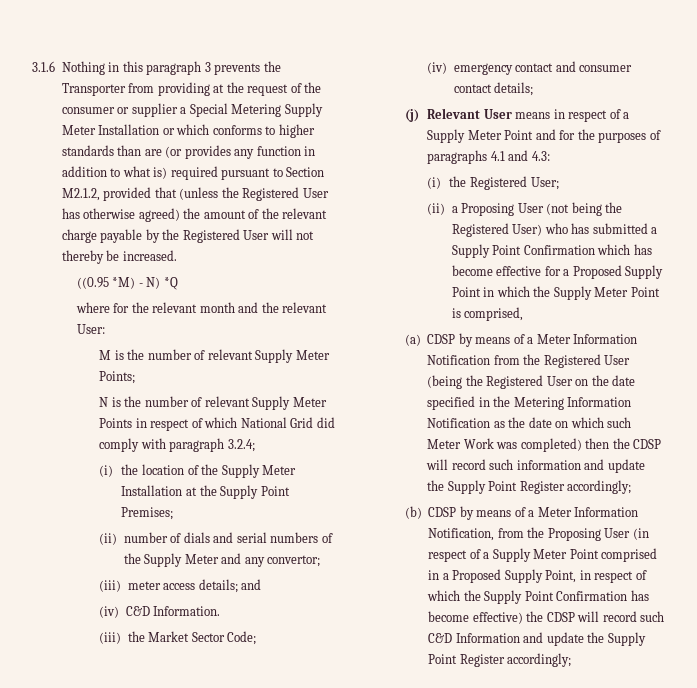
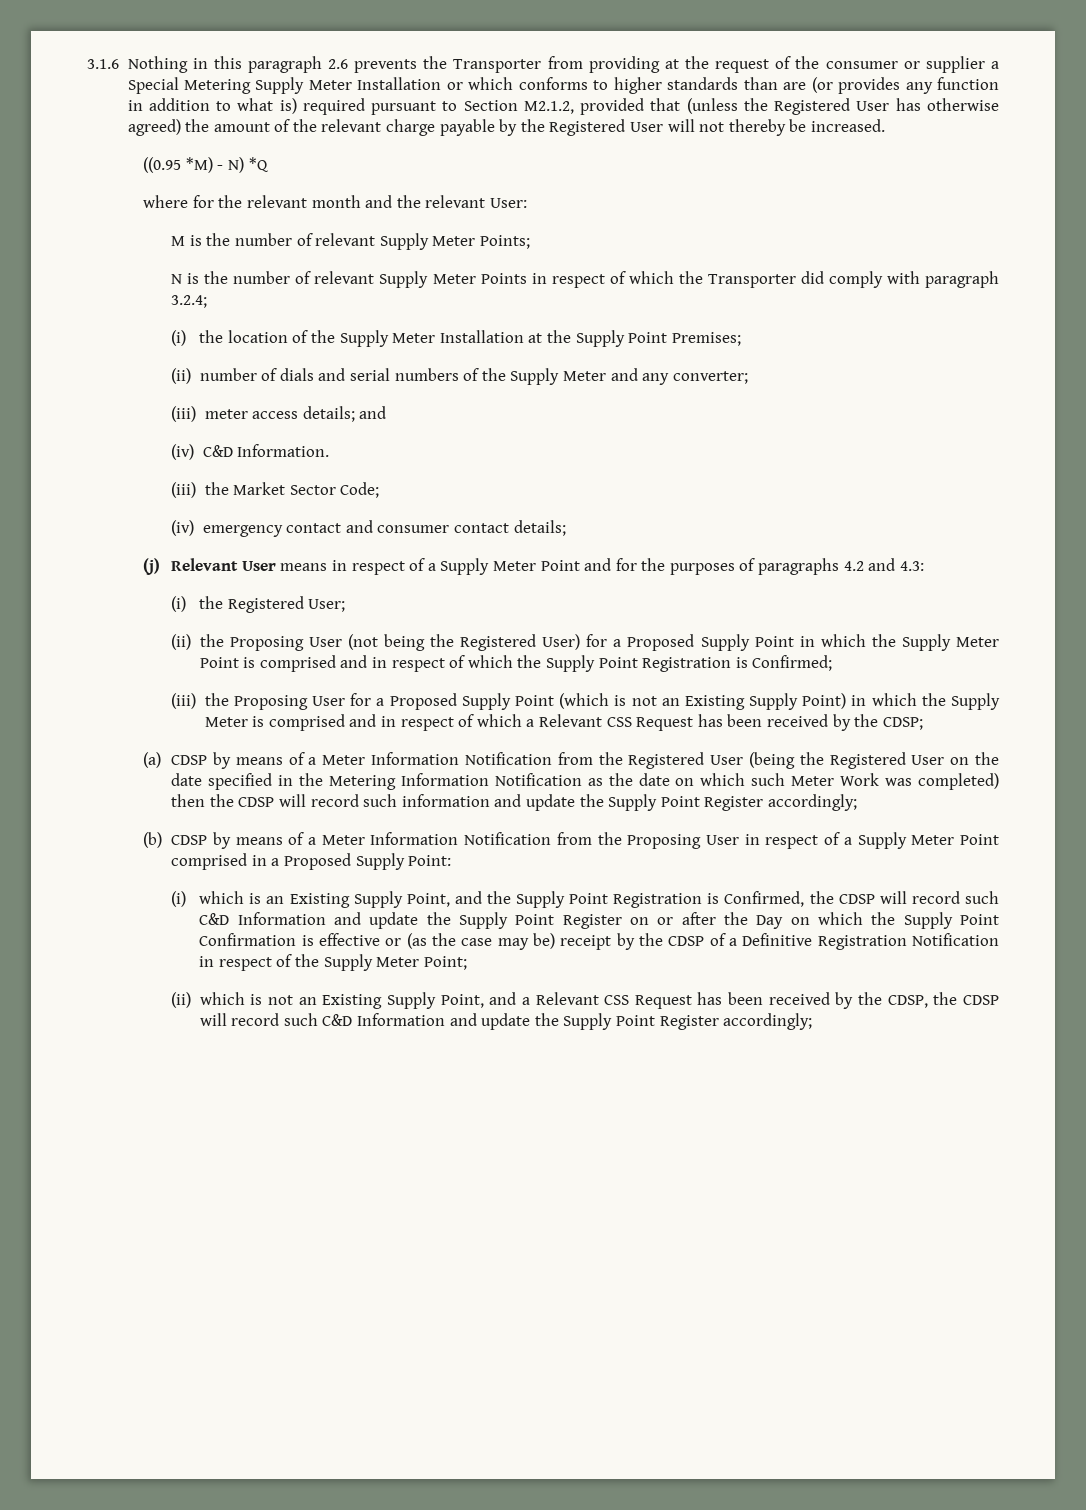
[204,62,211,72] 3 -> [328,59,349,69] 2.6
[240,417,314,428] National Grid -> [678,271,796,288] the Transporter
[267,555,321,567] convertor; -> [672,371,748,384] converter;
[490,151,505,161] 4.1 -> [843,561,864,571] 4.2
[451,206,458,213] a -> [199,634,224,647] the
[544,223,658,234] [451,244,652,258] [451,265,542,276] who has submitted a Supply Point Confirmation which has become effective -> (581, 642) none
[464,307,524,321] comprised, -> [259,655,833,672] [171,693,1001,710] [204,714,923,731] comprised and in respect of which the Supply Point Registration is Confirmed; // (iii) the Proposing User for a Proposed Supply Point (which is not an Existing Supply Point) in which the Supply Meter is comprised and in respect of which a Relevant CSS Request has been received by the CDSP;
[428,528,495,541] Notification, -> [464,832,552,845] Notification
[632,528,649,540] (in -> [744,834,760,845] in
[545,570,647,583] Point, in respect of -> [408,855,452,866] [171,891,999,908] [199,912,810,929] Point: // (i) which is an Existing Supply Point, and the Supply Point Registration is Confirmed, the CDSP will record such C&D Information and update the Supply Point Register on or after the Day on
[630,590,649,601] [428,611,523,624] has become effective) -> [301,933,999,950] [199,954,467,971] [171,992,928,1009] is effective or (as the case may be) receipt by the CDSP of a Definitive Registration Notification in respect of the Supply Meter Point; // (ii) which is not an Existing Supply Point, and a Relevant CSS Request has been received by the CDSP,

